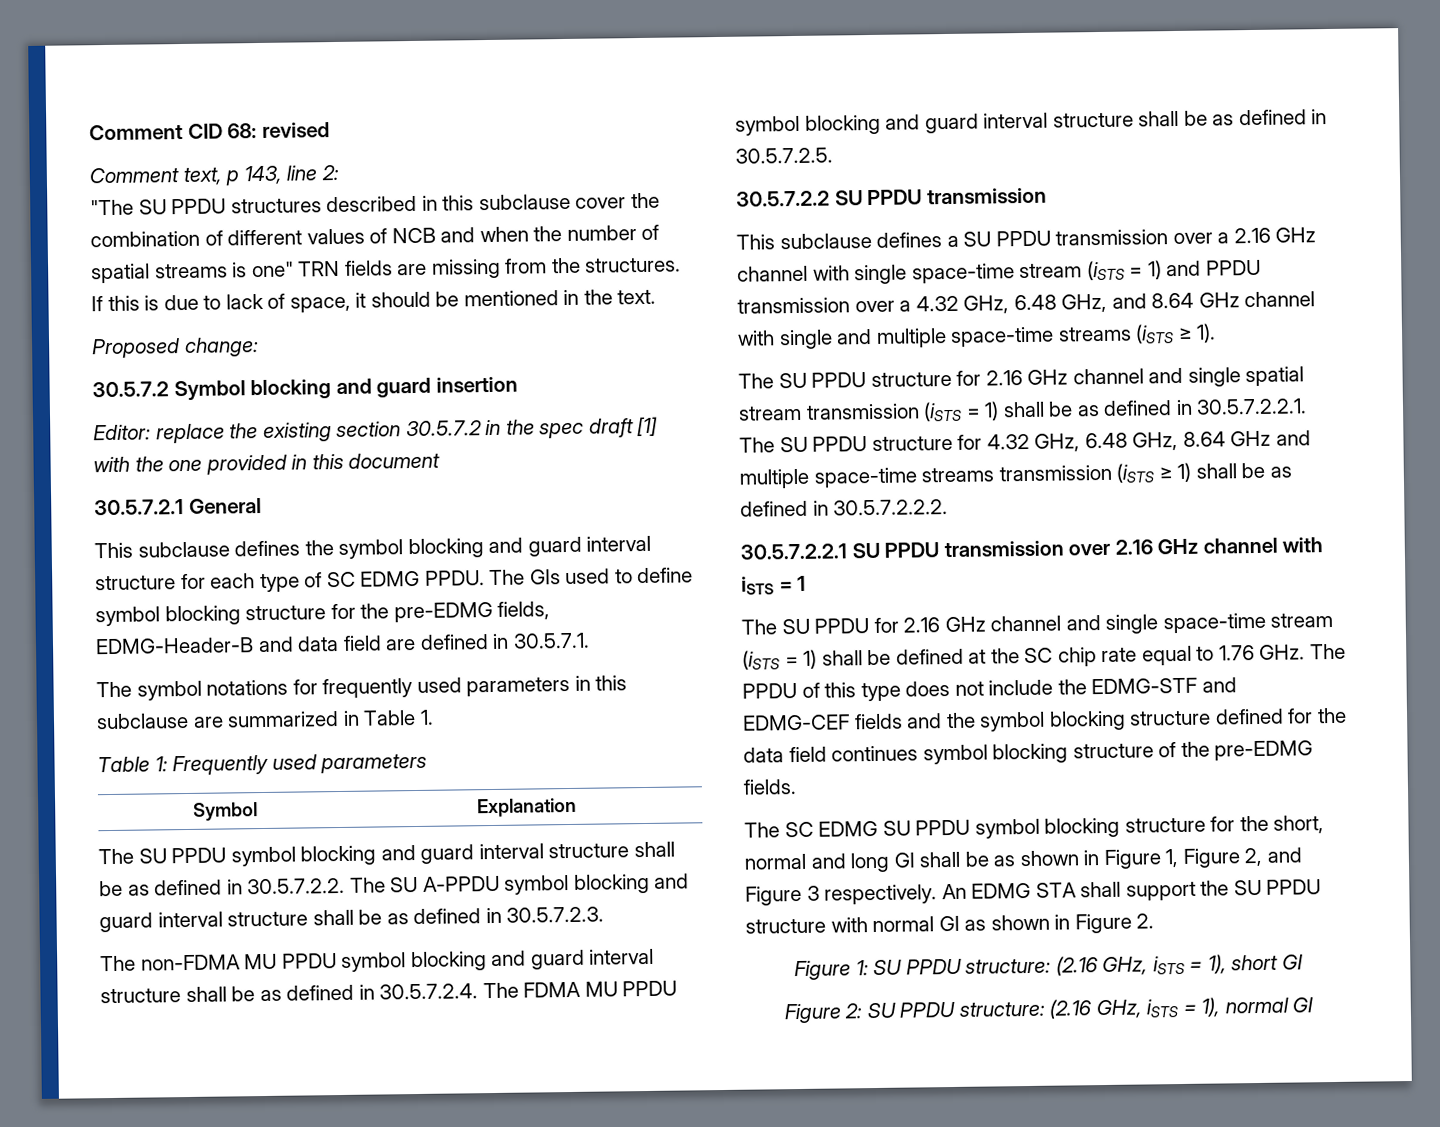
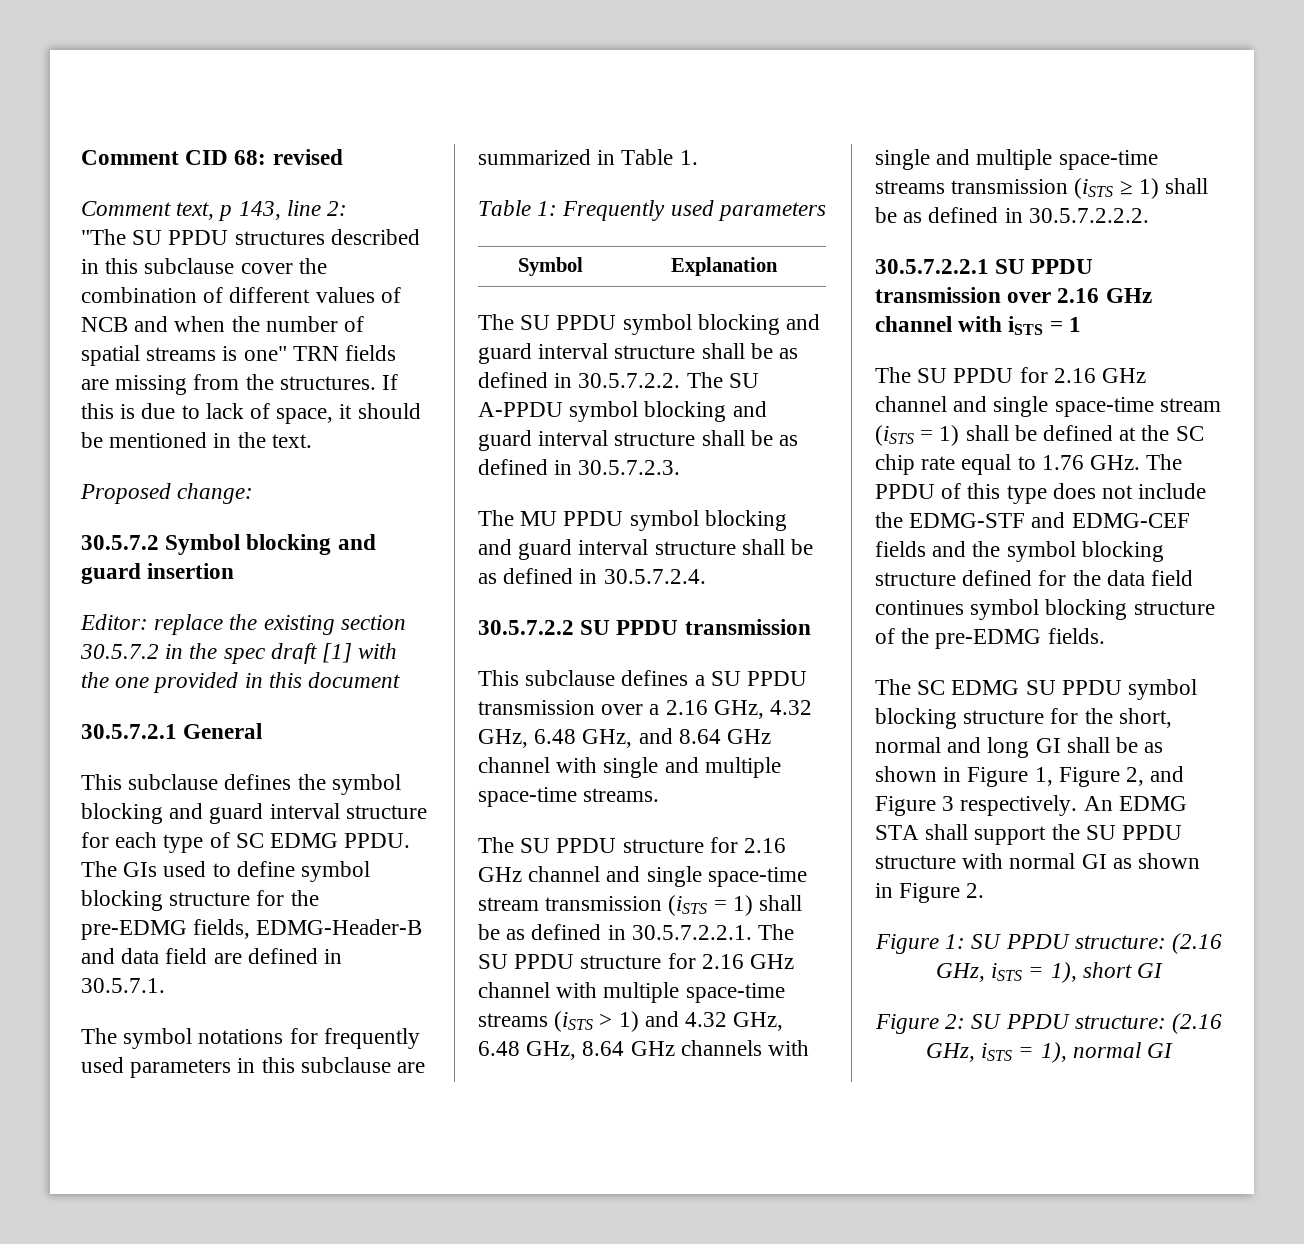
[140,954,241,971] non-FDMA -> (514, 518) none
[482,980,678,999] [735,109,1328,136] [735,147,833,164] The FDMA MU PPDU symbol blocking and guard interval structure shall be as defined in 30.5.7.2.5. -> (706, 576) none
[1275,227,1317,243] [737,259,1261,285] [737,297,912,314] GHz channel with single space-time stream (iSTS = 1) and PPDU transmission over a -> [713,700,764,719] GHz,
[1057,323,1217,344] streams (iSTS ≥ 1). -> [583,788,660,802] streams.
[1245,366,1305,387] spatial -> [707,867,807,887] space-time
(983, 442) none -> [701,954,795,969] [478,982,785,1003] [478,1011,679,1032] 2.16 GHz channel with multiple space-time streams (iSTS > 1) and
(1272, 438) none -> [680,1040,810,1056] [875,149,930,170] channels with single

